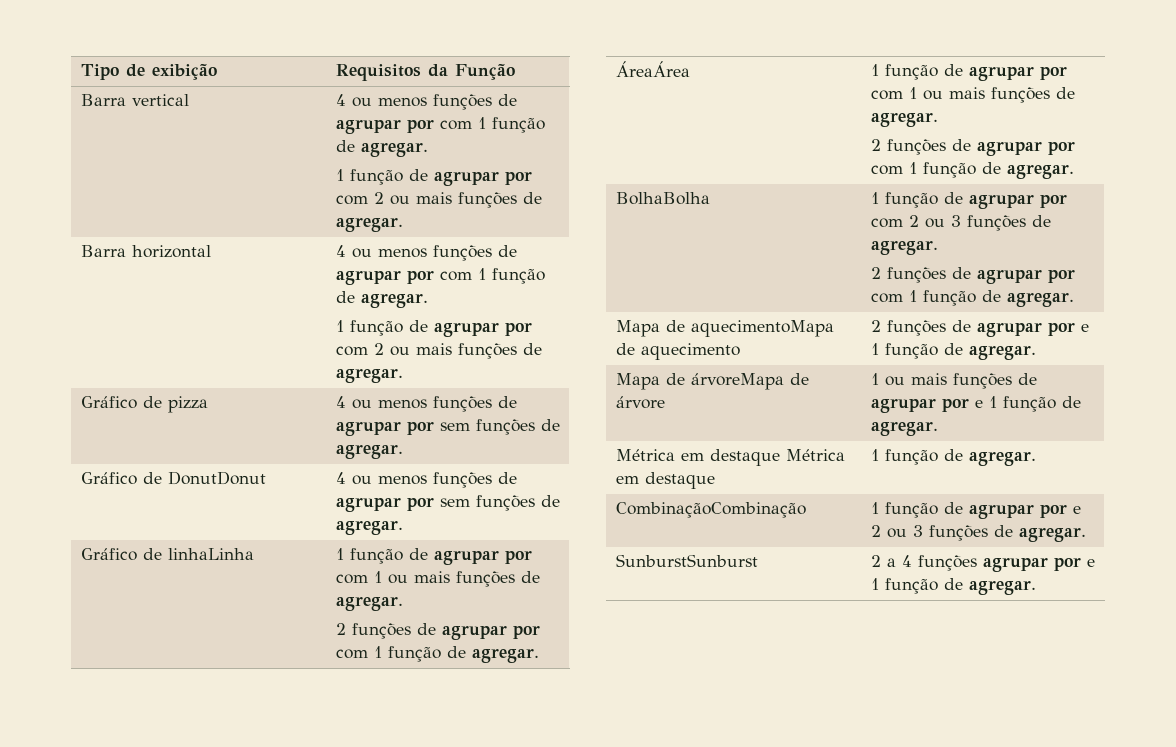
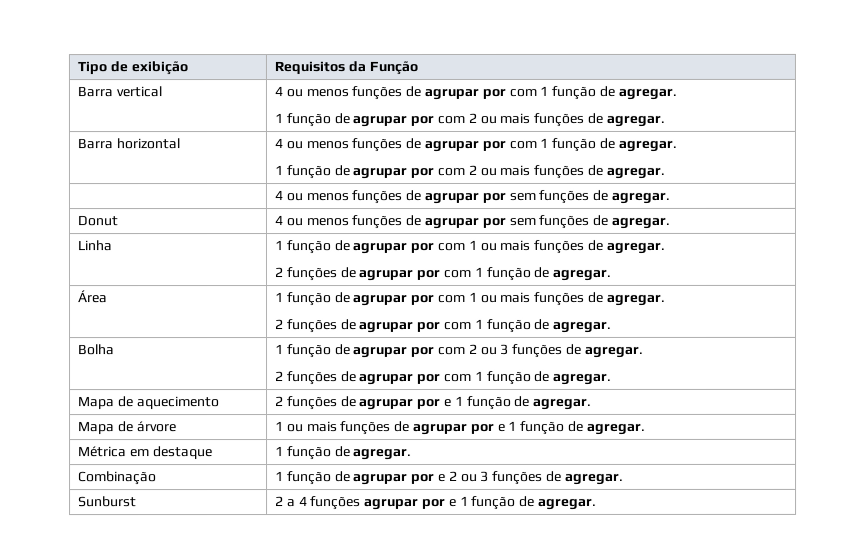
[80,396,208,413] Gráfico de pizza -> (665, 173) none
[80,471,266,485] Gráfico de DonutDonut -> [77,215,119,227] Donut
[80,548,254,561] Gráfico de linhaLinha -> [77,240,113,252] Linha
[615,61,690,77] ÁreaÁrea -> [78,290,109,304] Área
[615,192,710,205] BolhaBolha -> [78,344,116,356] Bolha
[690,320,834,337] [615,343,635,355] aquecimentoMapa de -> (134, 402) none
[690,373,809,390] árvoreMapa de -> (134, 427) none
[785,449,845,461] [615,472,715,489] [870,449,1036,466] [615,502,806,518] Métrica em destaque | 1 função de agregar. // CombinaçãoCombinação -> [275,446,413,461] [78,471,158,486] | 1 função de agregar. // Combinação
[615,554,758,567] SunburstSunburst -> [78,496,138,508] Sunburst

